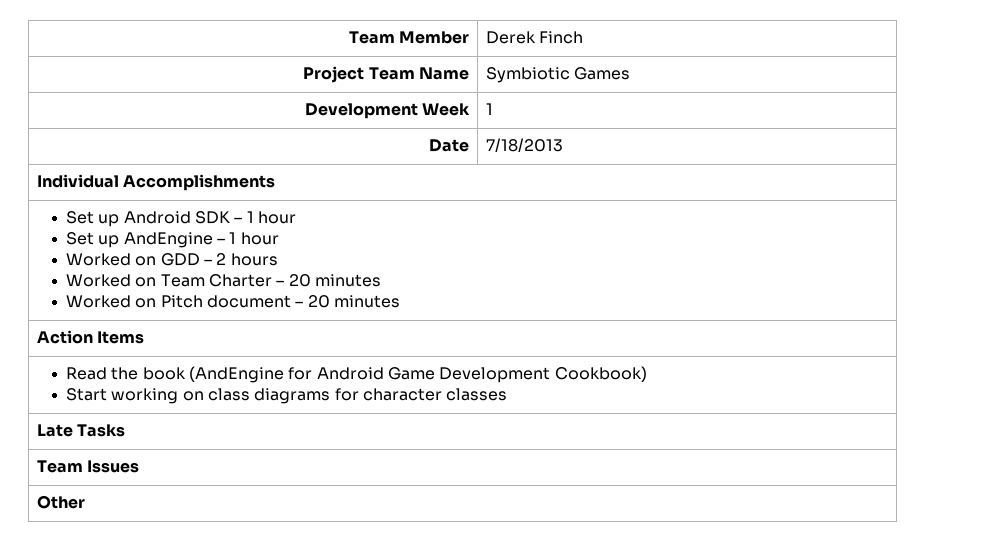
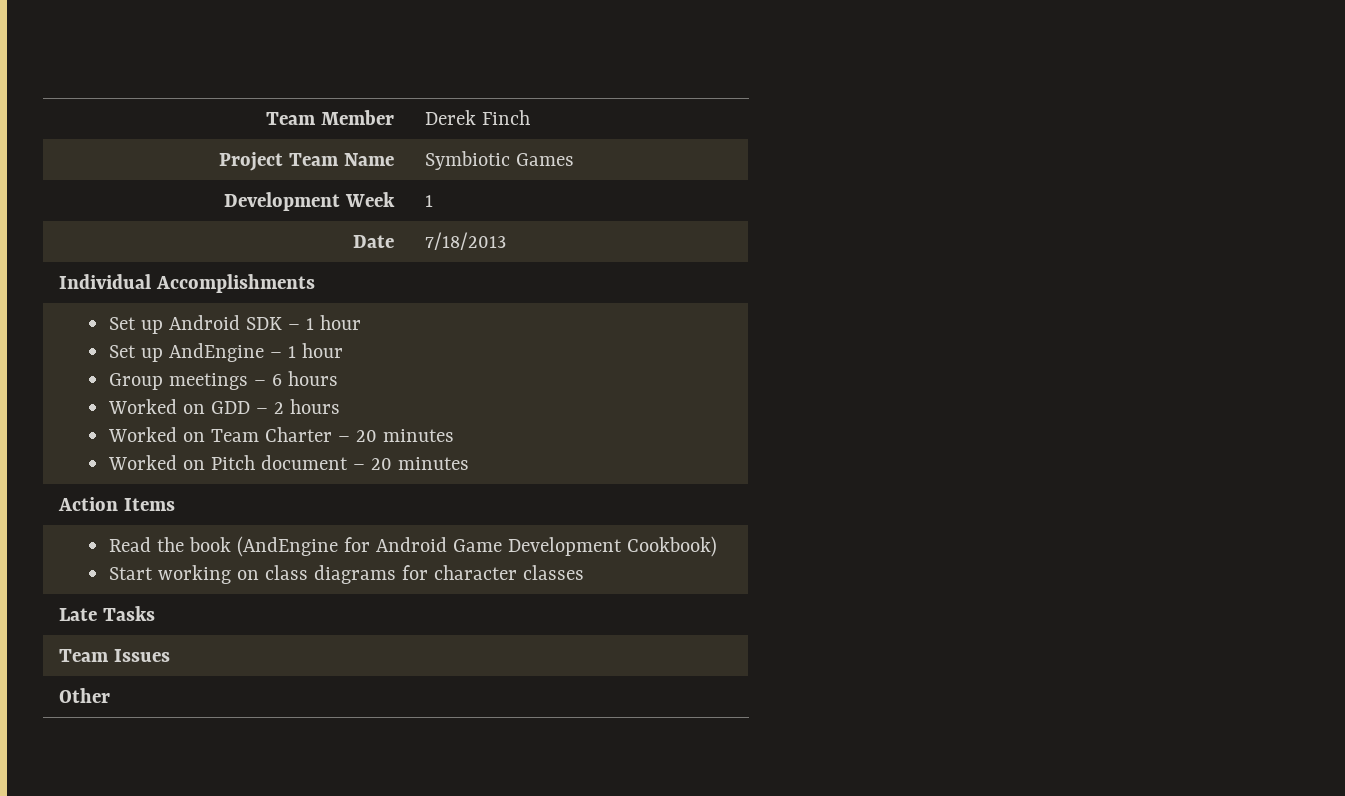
(279, 238) none -> [109,371,338,390] // Group meetings – 6 hours

